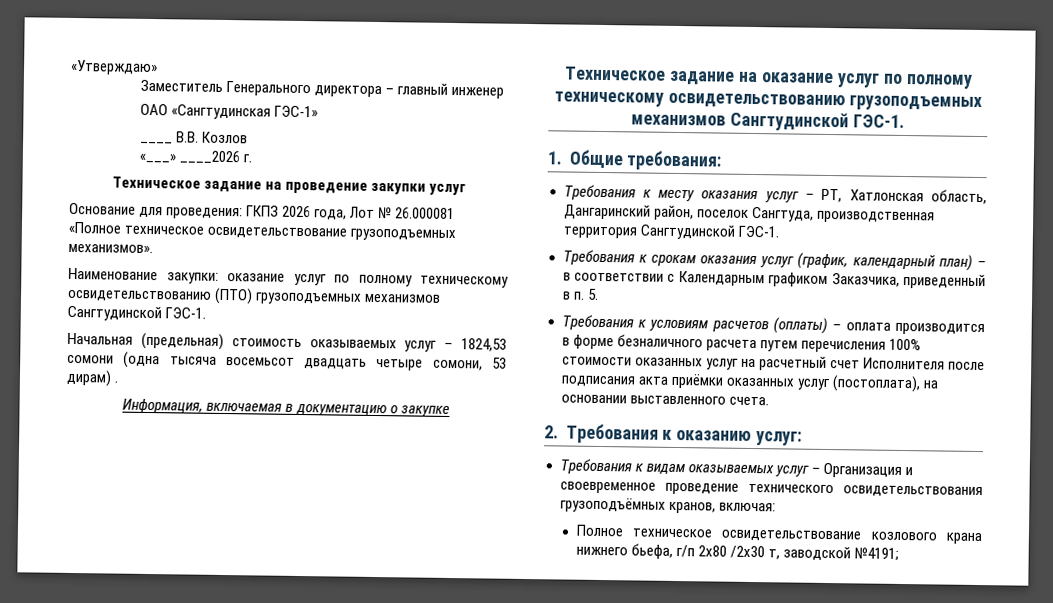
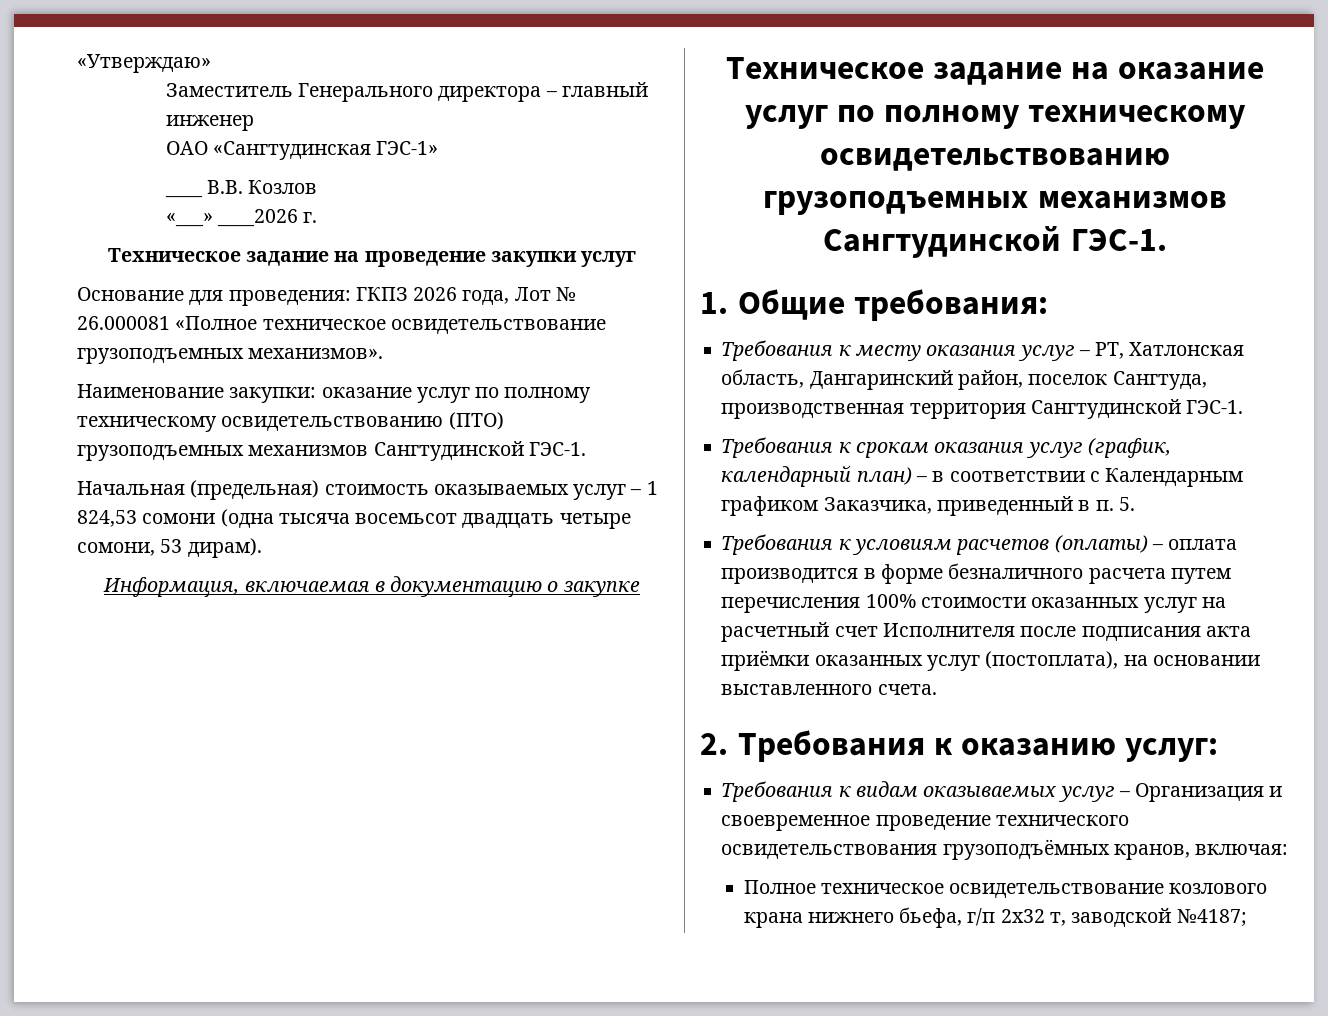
[460,338,507,352] 1824,53 -> [646,481,658,495] [77,510,137,527] 1 824,53
[66,369,119,387] дирам) . -> [187,538,262,558] дирам).
[698,545,766,559] 2х80 /2х30 -> [1000,909,1045,923] 2х32
[854,547,900,561] №4191; -> [1176,909,1247,927] №4187;

